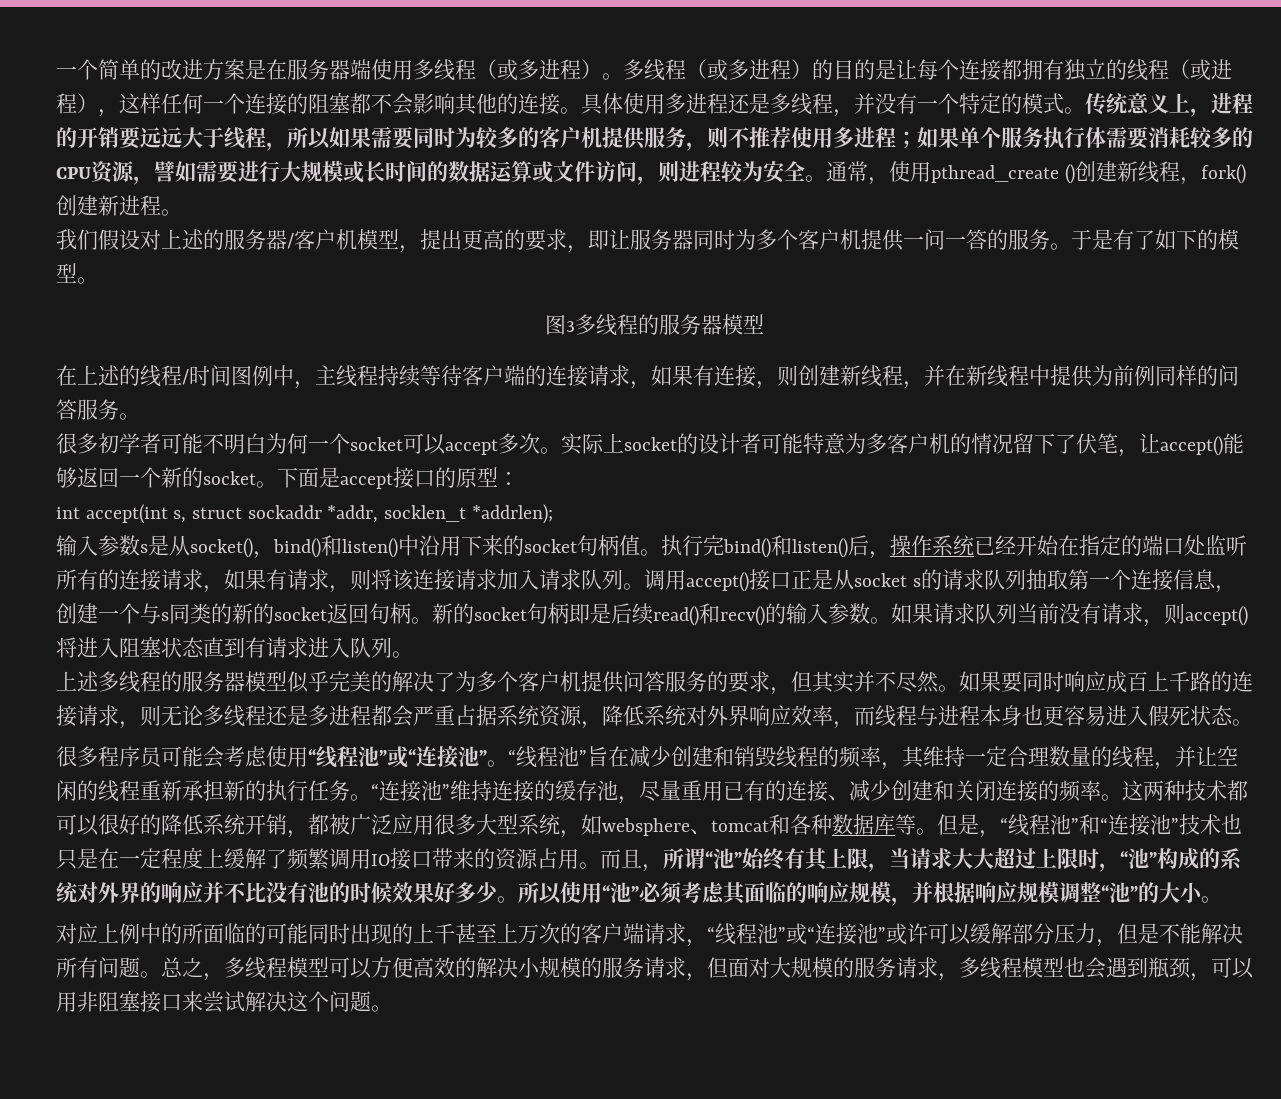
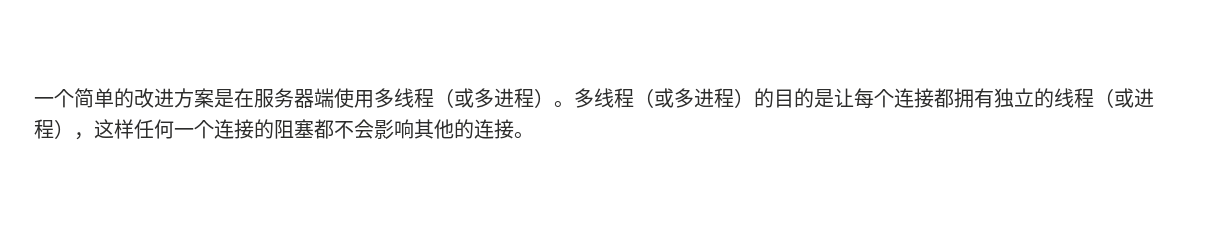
[581,93,1253,117] [56,126,1253,151] [56,160,1246,185] [56,195,182,216] [56,229,1239,253] [56,263,98,284] [545,314,764,336] [56,365,1239,389] [56,399,140,420] [56,433,1244,457] [56,467,519,489] [56,504,553,524] [56,535,1247,559] [56,569,1236,593] [56,603,1248,627] [56,636,413,658] [56,671,1253,695] [56,705,1253,729] [56,745,1238,770] [56,780,1248,804] [56,814,1242,838] [56,847,1242,872] [56,882,1222,906] [56,923,1243,947] [56,957,1254,981] [56,990,392,1013] 具体使用多进程还是多线程，并没有一个特定的模式。传统意义上，进程的开销要远远大于线程，所以如果需要同时为较多的客户机提供服务，则不推荐使用多进程；如果单个服务执行体需要消耗较多的CPU资源，譬如需要进行大规模或长时间的数据运算或文件访问，则进程较为安全。通常，使用pthread_create ()创建新线程，fork()创建新进程。 // 我们假设对上述的服务器/客户机模型，提出更高的要求，即让服务器同时为多个客户机提供一问一答的服务。于是有了如下的模型。 // 图3多线程的服务器模型 // 在上述的线程/时间图例中，主线程持续等待客户端的连接请求，如果有连接，则创建新线程，并在新线程中提供为前例同样的问答服务。 // 很多初学者可能不明白为何一个socket可以accept多次。实际上socket的设计者可能特意为多客户机的情况留下了伏笔，让accept()能够返回一个新的socket。下面是accept接口的原型： // int accept(int s, struct sockaddr *addr, socklen_t *addrlen); // 输入参数s是从socket()，bind()和listen()中沿用下来的socket句柄值。执行完bind()和listen()后，操作系统已经开始在指定的端口处监听所有的连接请求，如果有请求，则将该连接请求加入请求队列。调用accept()接口正是从socket s的请求队列抽取第一个连接信息，创建一个与s同类的新的socket返回句柄。新的socket句柄即是后续read()和recv()的输入参数。如果请求队列当前没有请求，则accept()将进入阻塞状态直到有请求进入队列。 // 上述多线程的服务器模型似乎完美的解决了为多个客户机提供问答服务的要求，但其实并不尽然。如果要同时响应成百上千路的连接请求，则无论多线程还是多进程都会严重占据系统资源，降低系统对外界响应效率，而线程与进程本身也更容易进入假死状态。 // 很多程序员可能会考虑使用“线程池”或“连接池”。“线程池”旨在减少创建和销毁线程的频率，其维持一定合理数量的线程，并让空闲的线程重新承担新的执行任务。“连接池”维持连接的缓存池，尽量重用已有的连接、减少创建和关闭连接的频率。这两种技术都可以很好的降低系统开销，都被广泛应用很多大型系统，如websphere、tomcat和各种数据库等。但是，“线程池”和“连接池”技术也只是在一定程度上缓解了频繁调用IO接口带来的资源占用。而且，所谓“池”始终有其上限，当请求大大超过上限时，“池”构成的系统对外界的响应并不比没有池的时候效果好多少。所以使用“池”必须考虑其面临的响应规模，并根据响应规模调整“池”的大小。 // 对应上例中的所面临的可能同时出现的上千甚至上万次的客户端请求，“线程池”或“连接池”或许可以缓解部分压力，但是不能解决所有问题。总之，多线程模型可以方便高效的解决小规模的服务请求，但面对大规模的服务请求，多线程模型也会遇到瓶颈，可以用非阻塞接口来尝试解决这个问题。 -> (534, 135) none

